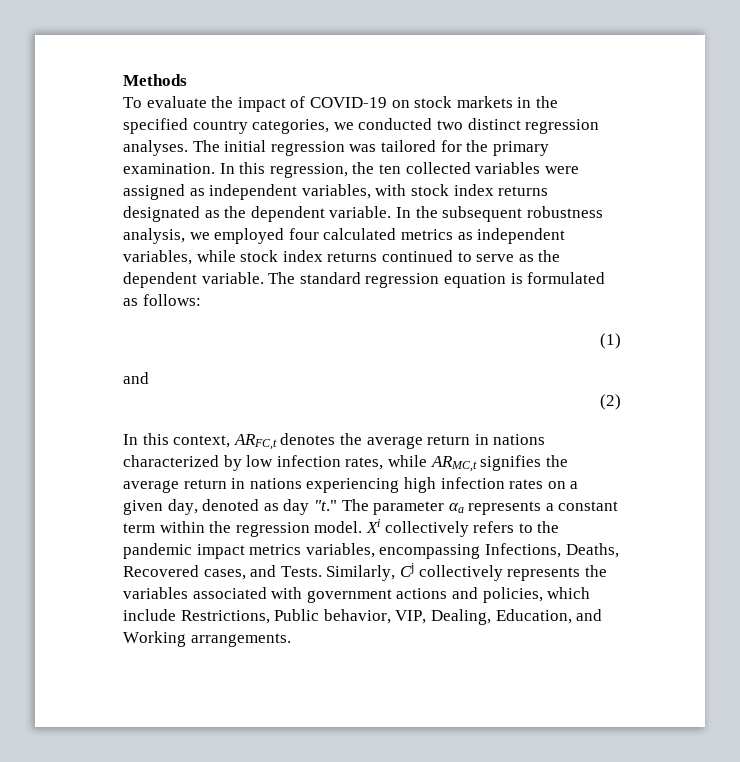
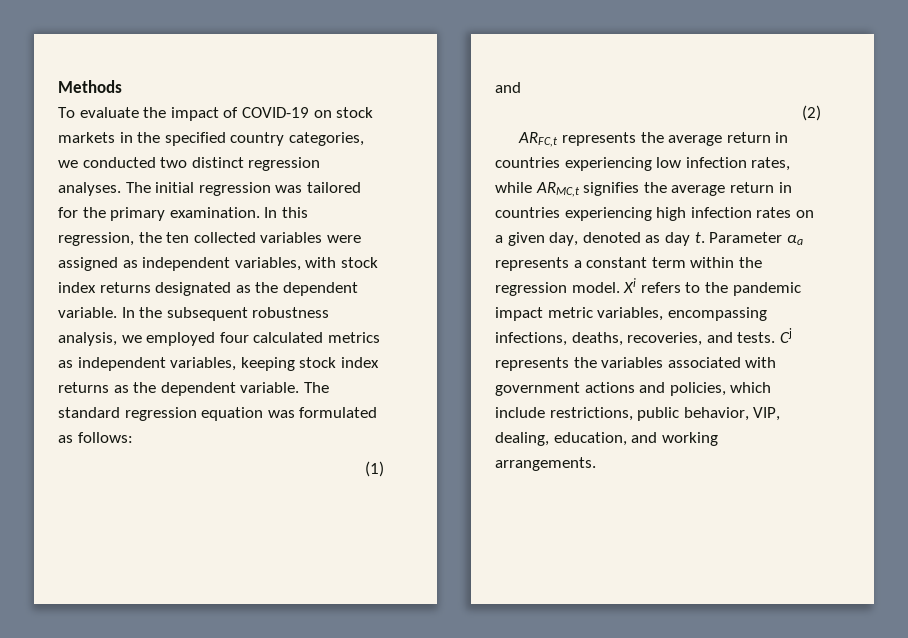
[196,250,515,262] while stock index returns continued to serve -> [240,357,379,371] [58,382,109,393] keeping stock index returns
[510,273,523,284] is -> [267,410,295,418] was
[123,433,546,450] [123,455,242,471] In this context, ARFC,t denotes the average return in nations characterized by -> [518,132,789,147] [495,157,652,171] ARFC,t represents the average return in countries experiencing
[249,478,302,489] nations -> [495,207,560,218] countries
[313,499,445,515] "t." The parameter -> [694,232,783,243] t. Parameter
[384,521,469,537] collectively -> (637, 285) none
[249,544,302,555] metrics -> [547,307,593,318] metric
[484,543,619,558] [123,563,503,581] Infections, Deaths, Recovered cases, and Tests. Similarly, Cj collectively -> [495,328,792,346] infections, deaths, recoveries, and tests. Cj
[180,609,603,625] [123,631,186,647] Restrictions, Public behavior, VIP, Dealing, Education, and Working -> [549,407,781,421] [495,432,718,446] restrictions, public behavior, VIP, dealing, education, and working

